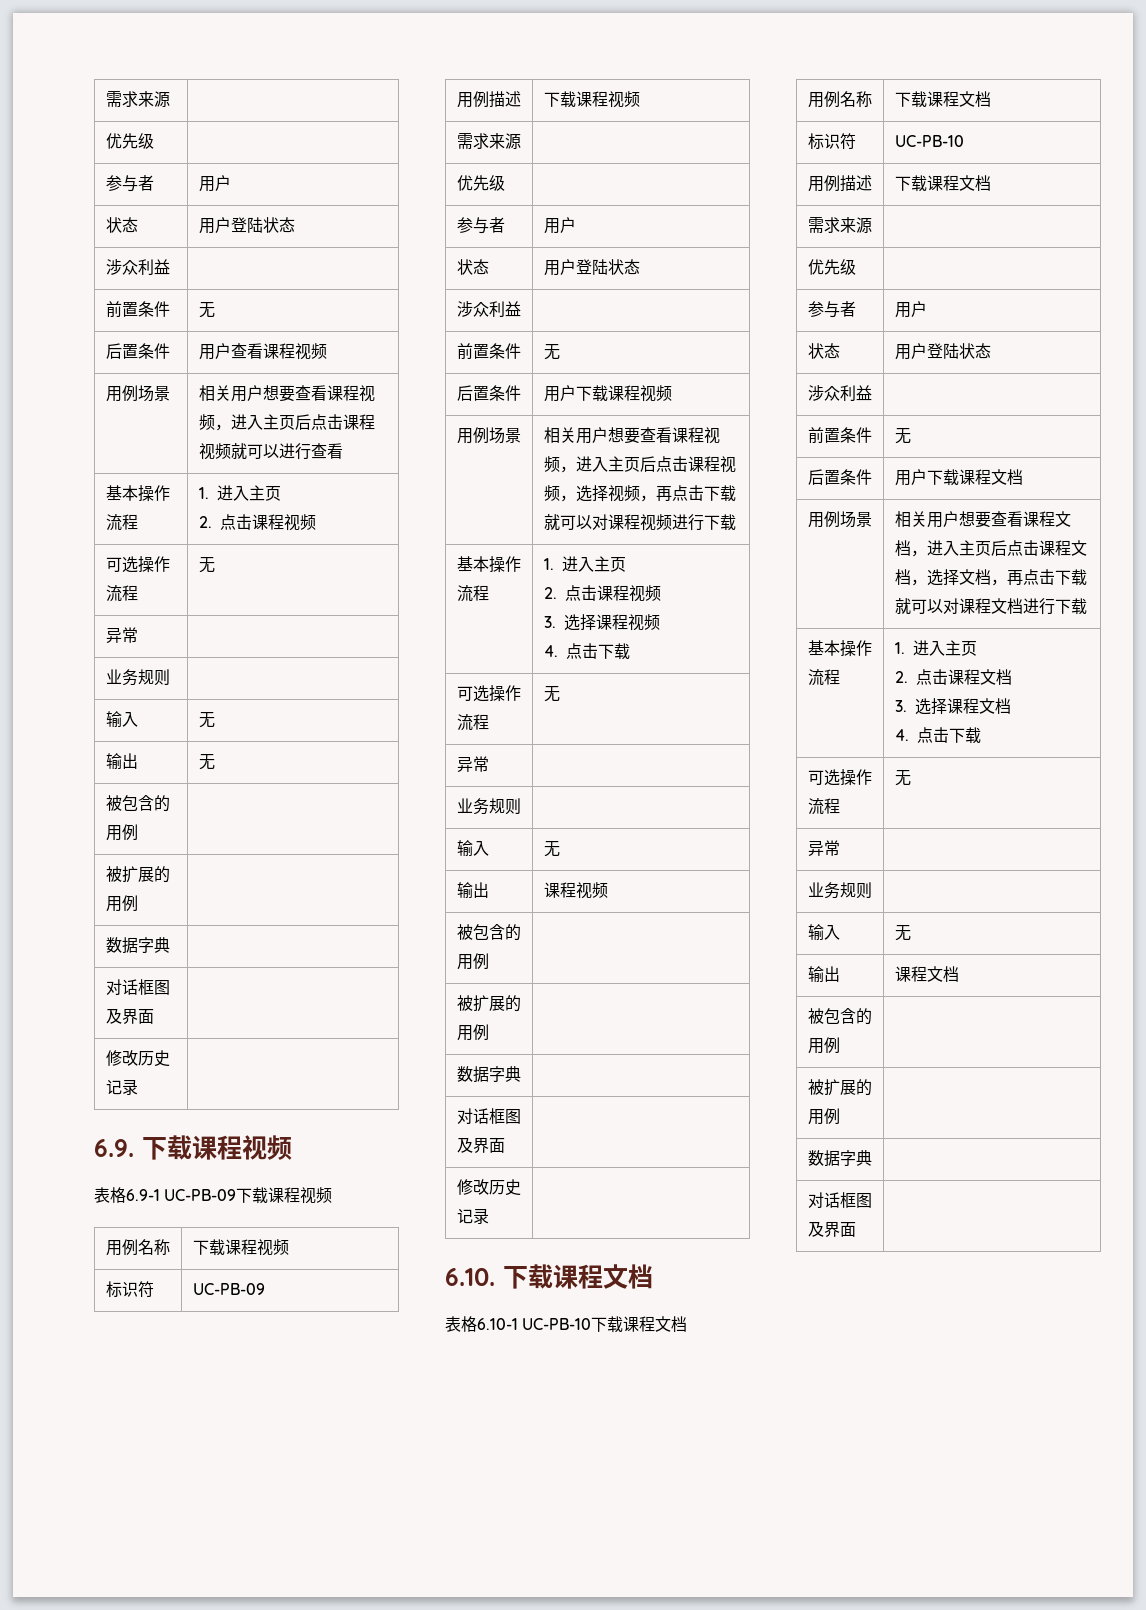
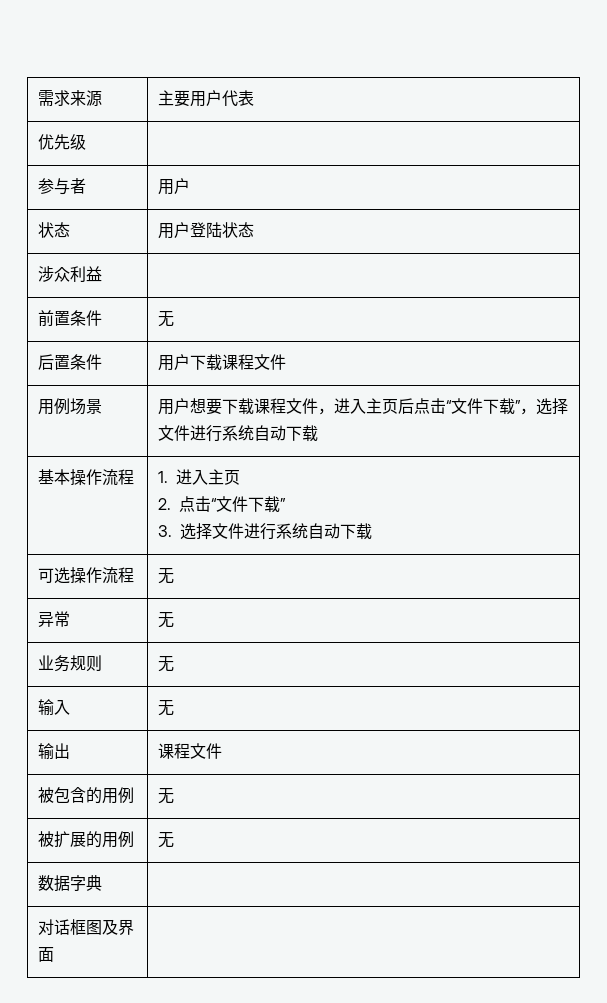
[105,91,170,108] [105,133,154,149] [105,175,154,192] [198,175,231,192] [105,217,138,233] [198,217,295,234] [105,259,170,275] [105,301,170,318] [198,302,215,318] [105,343,170,359] [198,343,327,360] [105,385,170,402] [198,385,375,402] [198,414,375,431] [198,443,343,460] [105,485,170,502] [105,514,138,531] [198,485,281,501] [198,514,316,531] [105,556,170,573] [105,585,138,602] [198,557,215,573] [105,627,138,643] [105,669,170,686] [105,711,138,727] [198,712,215,728] [105,753,138,769] [198,754,215,770] [105,795,170,812] [105,824,138,841] [105,866,170,883] [105,895,138,912] [105,937,170,954] [105,979,170,995] [105,1008,154,1024] [105,1050,170,1067] [105,1079,138,1095] [94,1135,292,1160] [94,1187,333,1204] [105,1239,170,1256] [192,1239,289,1256] [105,1281,154,1298] [192,1283,265,1295] [456,91,521,108] [543,91,640,108] [456,133,521,150] [456,175,505,191] [456,217,505,234] [543,217,576,234] [456,259,489,275] [543,259,640,276] [456,301,521,317] [456,343,521,360] [543,344,560,360] [456,385,521,401] [543,385,672,402] [456,427,521,444] [543,427,720,444] [543,456,736,473] [543,485,736,502] [543,514,736,531] [456,556,521,573] [456,585,489,602] [543,556,626,572] [543,585,661,602] [543,614,660,631] [543,643,630,660] [456,685,521,702] [456,714,489,731] [543,686,560,702] [456,756,489,772] [456,798,521,815] [456,840,489,856] [543,841,560,857] [456,882,489,898] [543,882,608,899] [456,924,521,941] [456,953,489,970] [456,995,521,1012] [456,1024,489,1041] [456,1066,521,1083] [456,1108,521,1124] [456,1137,505,1153] [456,1179,521,1196] [456,1208,489,1224] [445,1264,653,1289] [445,1316,688,1333] [807,91,872,108] [894,91,991,108] [807,133,856,150] [894,135,964,147] [807,175,872,192] [894,175,991,192] [807,217,872,234] 需求来源 | // 优先级 | // 参与者 | 用户 // 状态 | 用户登陆状态 // 涉众利益 | // 前置条件 | 无 // 后置条件 | 用户查看课程视频 // 用例场景 | 相关用户想要查看课程视频，进入主页后点击课程视频就可以进行查看 // 基本操作流程 | 1.进入主页 // 2.点击课程视频 // 可选操作流程 | 无 // 异常 | // 业务规则 | // 输入 | 无 // 输出 | 无 // 被包含的用例 | // 被扩展的用例 | // 数据字典 | // 对话框图及界面 | // 修改历史记录 | // 6.9.下载课程视频 // 表格6.9-1 UC-PB-09下载课程视频 // 用例名称 | 下载课程视频 // 标识符 | UC-PB-09 // 用例描述 | 下载课程视频 // 需求来源 | // 优先级 | // 参与者 | 用户 // 状态 | 用户登陆状态 // 涉众利益 | // 前置条件 | 无 // 后置条件 | 用户下载课程视频 // 用例场景 | 相关用户想要查看课程视频，进入主页后点击课程视频，选择视频，再点击下载就可以对课程视频进行下载 // 基本操作流程 | 1.进入主页 // 2.点击课程视频 // 3.选择课程视频 // 4.点击下载 // 可选操作流程 | 无 // 异常 | // 业务规则 | // 输入 | 无 // 输出 | 课程视频 // 被包含的用例 | // 被扩展的用例 | // 数据字典 | // 对话框图及界面 | // 修改历史记录 | // 6.10.下载课程文档 // 表格6.10-1 UC-PB-10下载课程文档 // 用例名称 | 下载课程文档 // 标识符 | UC-PB-10 // 用例描述 | 下载课程文档 // 需求来源 | -> [38,90,103,107] [158,90,255,107] 需求来源 | 主要用户代表
[1006,469,1023,485] [807,511,872,528] [894,511,1071,528] [894,540,1087,557] [894,569,1087,586] [894,598,1087,615] [807,640,872,657] [807,669,840,686] [894,640,977,656] [894,669,1012,685] [894,698,1011,715] [894,727,981,744] [807,769,872,786] [807,798,840,815] [894,770,911,786] [807,840,840,856] [807,882,872,899] 档 // 用例场景 | 相关用户想要查看课程文档，进入主页后点击课程文档，选择文档，再点击下载就可以对课程文档进行下载 // 基本操作流程 | 1.进入主页 // 2.点击课程文档 // 3.选择课程文档 // 4.点击下载 // 可选操作流程 | 无 // 异常 | // 业务规则 | -> [270,354,287,370] [38,398,103,415] [158,398,569,415] [158,425,319,442] [38,469,135,486] [158,469,241,485] [158,496,287,513] [158,523,373,540] [38,567,135,584] [158,568,175,584] [38,611,71,627] [158,612,175,628] [38,655,103,672] [158,656,175,672] 件 // 用例场景 | 用户想要下载课程文件，进入主页后点击“文件下载”，选择文件进行系统自动下载 // 基本操作流程 | 1.进入主页 // 2.点击“文件下载” // 3.选择文件进行系统自动下载 // 可选操作流程 | 无 // 异常 | 无 // 业务规则 | 无
[942,966,959,982] [807,1008,872,1025] [807,1037,840,1054] [807,1079,872,1096] [807,1108,840,1125] 档 // 被包含的用例 | // 被扩展的用例 | -> [206,743,223,759] [38,787,135,804] [158,788,175,804] [38,831,135,848] [158,832,175,848] 件 // 被包含的用例 | 无 // 被扩展的用例 | 无

